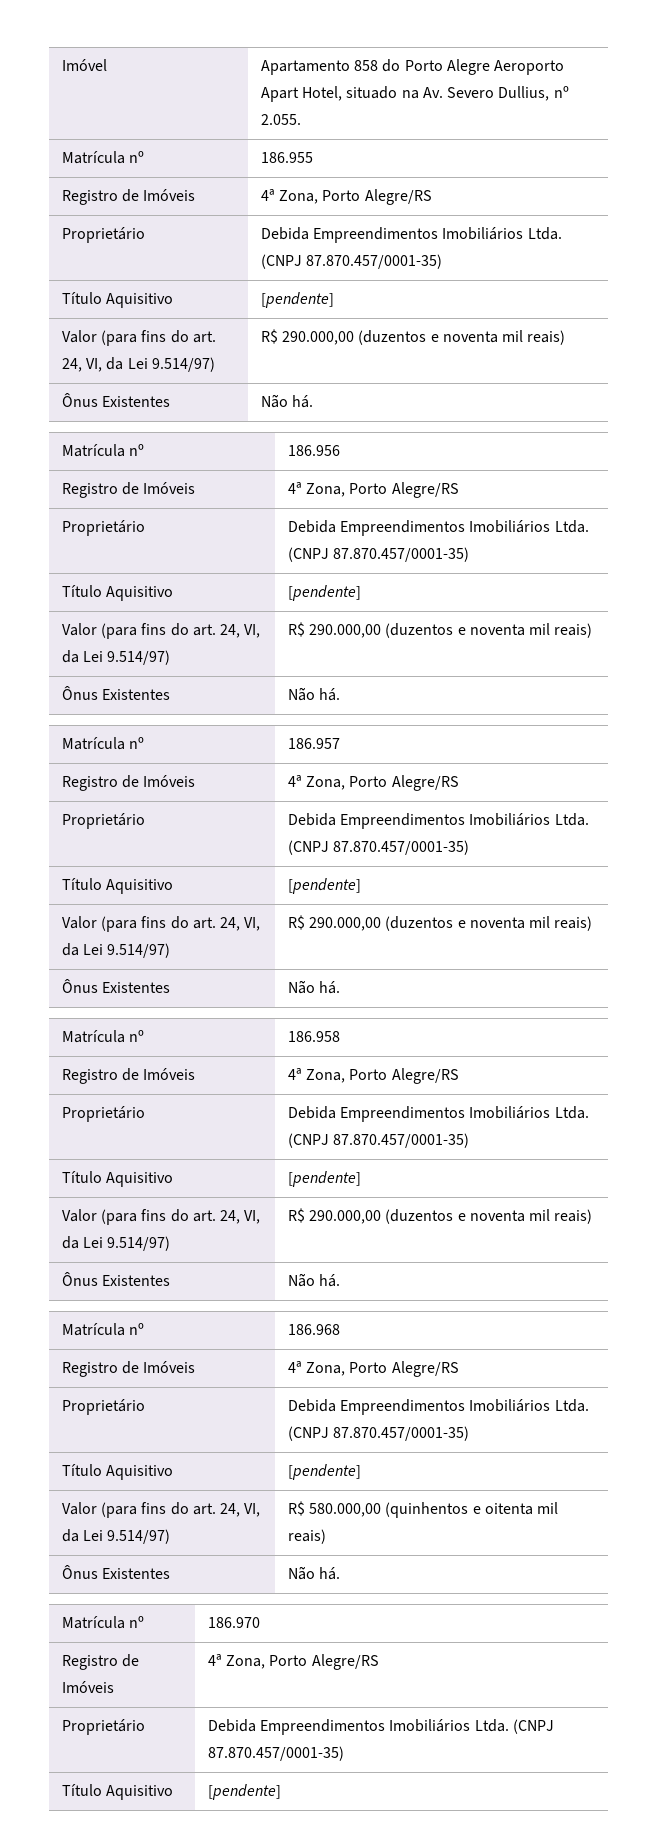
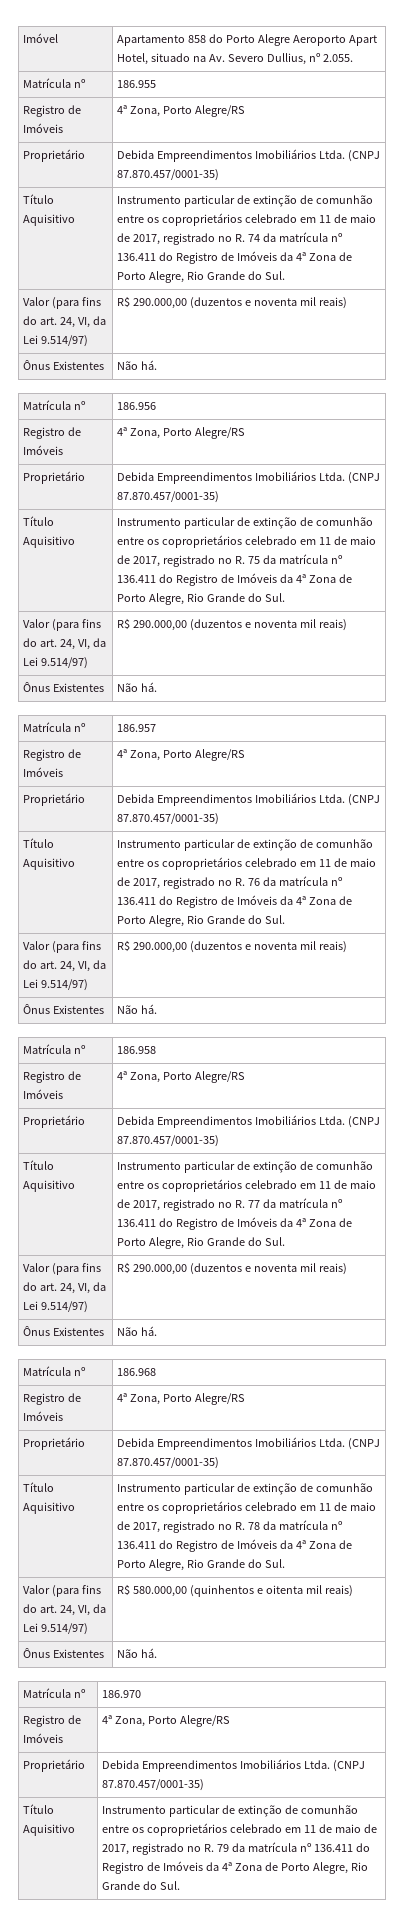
[260,292,334,308] [pendente] -> [117,195,374,207] [117,213,377,226] [117,232,344,245] [117,251,353,264] [117,271,286,283] Instrumento particular de extinção de comunhão entre os coproprietários celebrado em 11 de maio de 2017, registrado no R. 74 da matrícula nº 136.411 do Registro de Imóveis da 4ª Zona de Porto Alegre, Rio Grande do Sul.
[287,585,361,601] [pendente] -> [117,517,374,529] [117,535,377,548] [117,554,344,567] [117,573,353,586] [117,593,286,605] Instrumento particular de extinção de comunhão entre os coproprietários celebrado em 11 de maio de 2017, registrado no R. 75 da matrícula nº 136.411 do Registro de Imóveis da 4ª Zona de Porto Alegre, Rio Grande do Sul.
[287,878,361,894] [pendente] -> [117,839,374,851] [117,857,377,870] [117,876,344,889] [117,895,353,908] [117,915,286,927] Instrumento particular de extinção de comunhão entre os coproprietários celebrado em 11 de maio de 2017, registrado no R. 76 da matrícula nº 136.411 do Registro de Imóveis da 4ª Zona de Porto Alegre, Rio Grande do Sul.
[287,1171,361,1187] [pendente] -> [117,1161,374,1173] [117,1179,377,1192] [117,1198,344,1211] [117,1217,353,1230] [117,1237,286,1249] Instrumento particular de extinção de comunhão entre os coproprietários celebrado em 11 de maio de 2017, registrado no R. 77 da matrícula nº 136.411 do Registro de Imóveis da 4ª Zona de Porto Alegre, Rio Grande do Sul.
[287,1464,361,1480] [pendente] -> [117,1483,374,1495] [117,1501,377,1514] [117,1520,344,1533] [117,1539,353,1552] [117,1559,286,1571] Instrumento particular de extinção de comunhão entre os coproprietários celebrado em 11 de maio de 2017, registrado no R. 78 da matrícula nº 136.411 do Registro de Imóveis da 4ª Zona de Porto Alegre, Rio Grande do Sul.
[207,1784,281,1800] [pendente] -> [102,1805,359,1817] [102,1823,378,1836] [102,1842,371,1855] [102,1861,369,1874] [102,1881,181,1890] Instrumento particular de extinção de comunhão entre os coproprietários celebrado em 11 de maio de 2017, registrado no R. 79 da matrícula nº 136.411 do Registro de Imóveis da 4ª Zona de Porto Alegre, Rio Grande do Sul.

